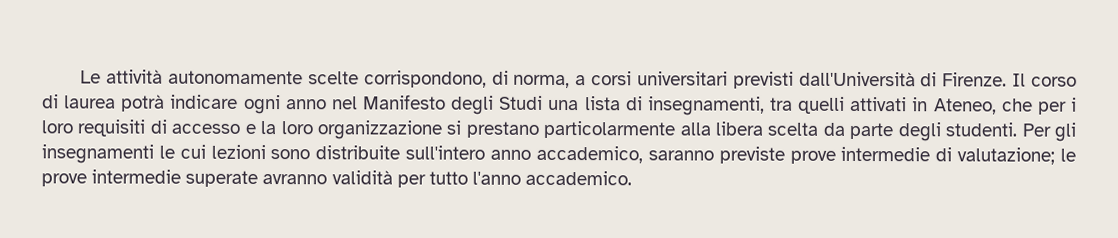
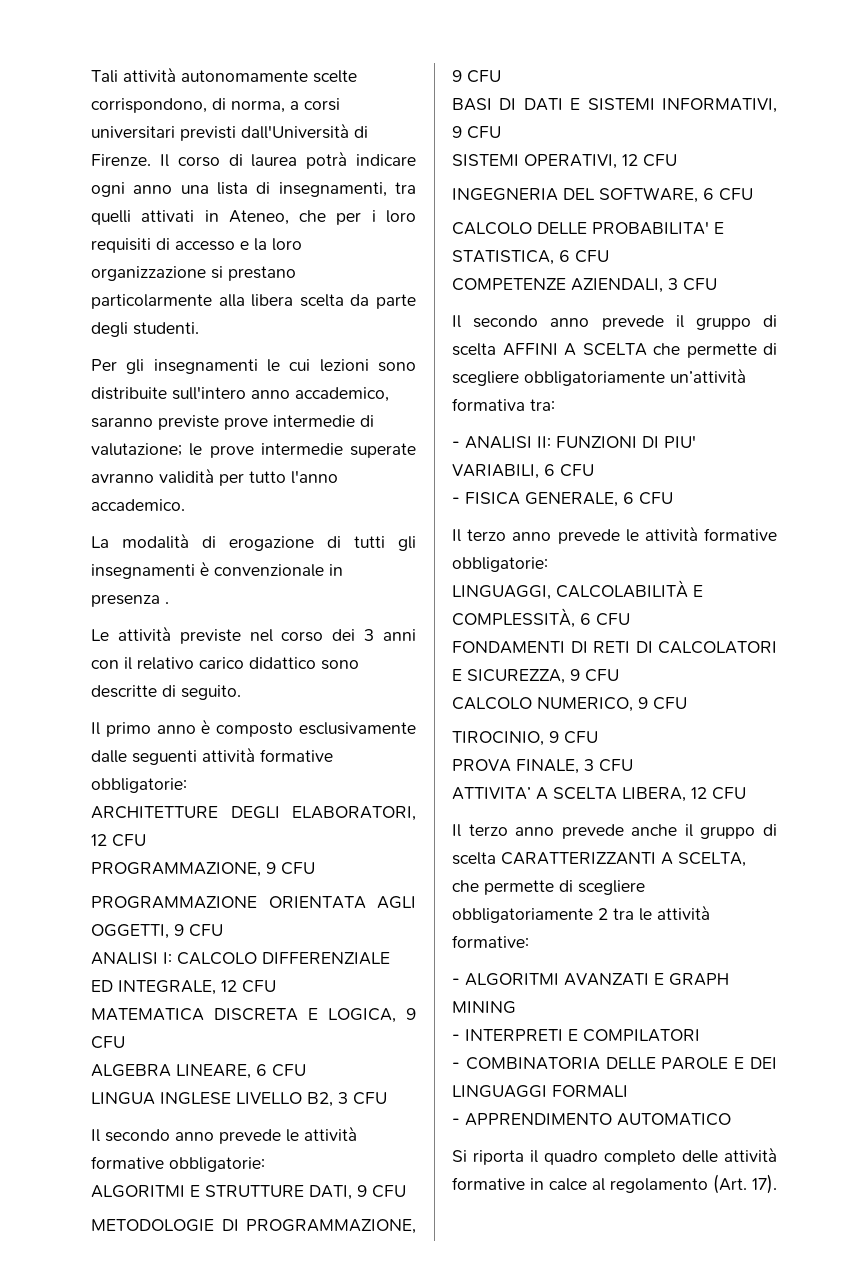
[80,70,102,84] Le -> [91,70,118,83] Tali
[331,94,544,115] nel Manifesto degli Studi -> (173, 189) none
(1018, 129) none -> (199, 328) //
(633, 178) none -> [91,533,416,551] [91,561,343,579] [91,594,169,607] [91,626,416,644] [91,657,359,670] [91,685,241,700] [91,719,416,737] [91,747,333,765] [91,778,187,793] [91,806,416,821] [91,834,146,847] [91,862,315,877] [91,896,416,909] [91,924,223,939] [91,952,390,965] [91,980,276,995] [91,1008,416,1023] [91,1036,125,1049] [91,1064,306,1079] [91,1092,387,1107] [91,1126,357,1144] [91,1156,265,1172] [91,1185,406,1200] [91,1219,416,1234] [452,70,501,83] [452,98,777,113] [452,126,501,139] [452,154,677,169] [452,187,753,203] [452,221,724,235] [452,250,609,265] [452,278,717,293] [452,315,777,330] [452,343,777,358] [452,368,746,386] [452,398,555,411] [452,435,696,449] [452,464,594,479] [452,492,673,507] [452,526,777,544] [452,557,548,572] [452,580,703,600] [452,608,630,628] [452,641,777,654] [452,669,619,684] [452,697,687,712] [452,731,598,746] [452,759,633,774] [452,787,746,802] [452,824,777,839] [452,852,746,867] [452,880,645,895] [452,905,710,923] [452,935,529,948] [452,973,729,986] [452,1001,516,1014] [452,1029,700,1042] [452,1057,777,1070] [452,1085,628,1098] [452,1113,731,1126] [452,1147,777,1165] [452,1174,777,1194] // La modalità di erogazione di tutti gli insegnamenti è convenzionale in presenza . // Le attività previste nel corso dei 3 anni con il relativo carico didattico sono descritte di seguito. // Il primo anno è composto esclusivamente dalle seguenti attività formative obbligatorie: // ARCHITETTURE DEGLI ELABORATORI, 12 CFU // PROGRAMMAZIONE, 9 CFU // PROGRAMMAZIONE ORIENTATA AGLI OGGETTI, 9 CFU // ANALISI I: CALCOLO DIFFERENZIALE ED INTEGRALE, 12 CFU // MATEMATICA DISCRETA E LOGICA, 9 CFU // ALGEBRA LINEARE, 6 CFU // LINGUA INGLESE LIVELLO B2, 3 CFU // Il secondo anno prevede le attività formative obbligatorie: // ALGORITMI E STRUTTURE DATI, 9 CFU // METODOLOGIE DI PROGRAMMAZIONE, 9 CFU // BASI DI DATI E SISTEMI INFORMATIVI, 9 CFU // SISTEMI OPERATIVI, 12 CFU // INGEGNERIA DEL SOFTWARE, 6 CFU // CALCOLO DELLE PROBABILITA' E STATISTICA, 6 CFU // COMPETENZE AZIENDALI, 3 CFU // Il secondo anno prevede il gruppo di scelta AFFINI A SCELTA che permette di scegliere obbligatoriamente un’attività formativa tra: // - ANALISI II: FUNZIONI DI PIU' VARIABILI, 6 CFU // - FISICA GENERALE, 6 CFU // Il terzo anno prevede le attività formative obbligatorie: // LINGUAGGI, CALCOLABILITÀ E COMPLESSITÀ, 6 CFU // FONDAMENTI DI RETI DI CALCOLATORI E SICUREZZA, 9 CFU // CALCOLO NUMERICO, 9 CFU // TIROCINIO, 9 CFU // PROVA FINALE, 3 CFU // ATTIVITA’ A SCELTA LIBERA, 12 CFU // Il terzo anno prevede anche il gruppo di scelta CARATTERIZZANTI A SCELTA, che permette di scegliere obbligatoriamente 2 tra le attività formative: // - ALGORITMI AVANZATI E GRAPH MINING // - INTERPRETI E COMPILATORI // - COMBINATORIA DELLE PAROLE E DEI LINGUAGGI FORMALI // - APPRENDIMENTO AUTOMATICO // Si riporta il quadro completo delle attività formative in calce al regolamento (Art. 17).

